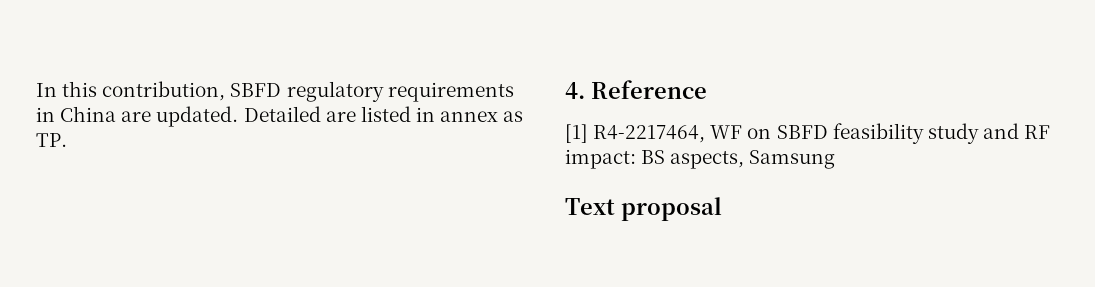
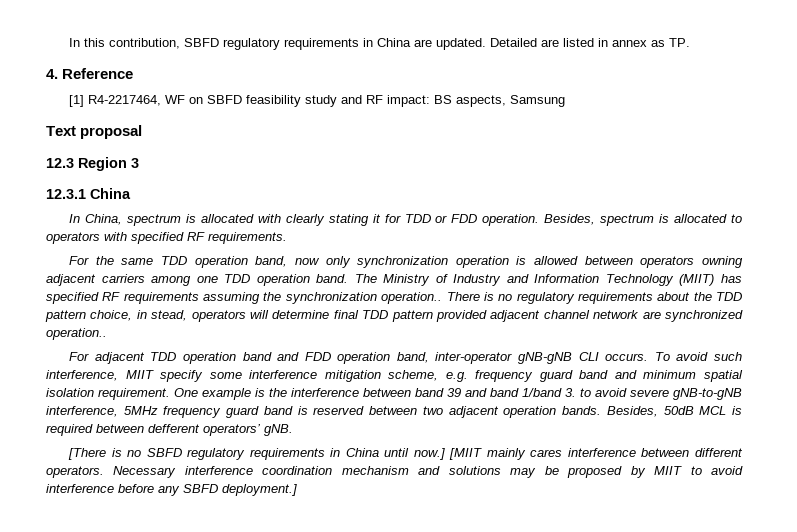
(722, 209) none -> [46,157,139,171] [46,188,131,199] [69,214,742,226] [46,232,287,244] [69,256,743,268] [46,274,742,286] [46,292,742,304] [45,310,743,322] [46,328,107,340] [69,352,742,364] [46,370,744,382] [46,388,742,400] [46,406,743,418] [46,424,293,436] [68,448,743,460] [46,466,743,478] [46,484,297,496] // 12.3 Region 3 // 12.3.1 China // In China, spectrum is allocated with clearly stating it for TDD or FDD operation. Besides, spectrum is allocated to operators with specified RF requirements. // For the same TDD operation band, now only synchronization operation is allowed between operators owning adjacent carriers among one TDD operation band. The Ministry of Industry and Information Technology (MIIT) has specified RF requirements assuming the synchronization operation.. There is no regulatory requirements about the TDD pattern choice, in stead, operators will determine final TDD pattern provided adjacent channel network are synchronized operation.. // For adjacent TDD operation band and FDD operation band, inter-operator gNB-gNB CLI occurs. To avoid such interference, MIIT specify some interference mitigation scheme, e.g. frequency guard band and minimum spatial isolation requirement. One example is the interference between band 39 and band 1/band 3. to avoid severe gNB-to-gNB interference, 5MHz frequency guard band is reserved between two adjacent operation bands. Besides, 50dB MCL is required between defferent operators’ gNB. // [There is no SBFD regulatory requirements in China until now.] [MIIT mainly cares interference between different operators. Necessary interference coordination mechanism and solutions may be proposed by MIIT to avoid interference before any SBFD deployment.]

